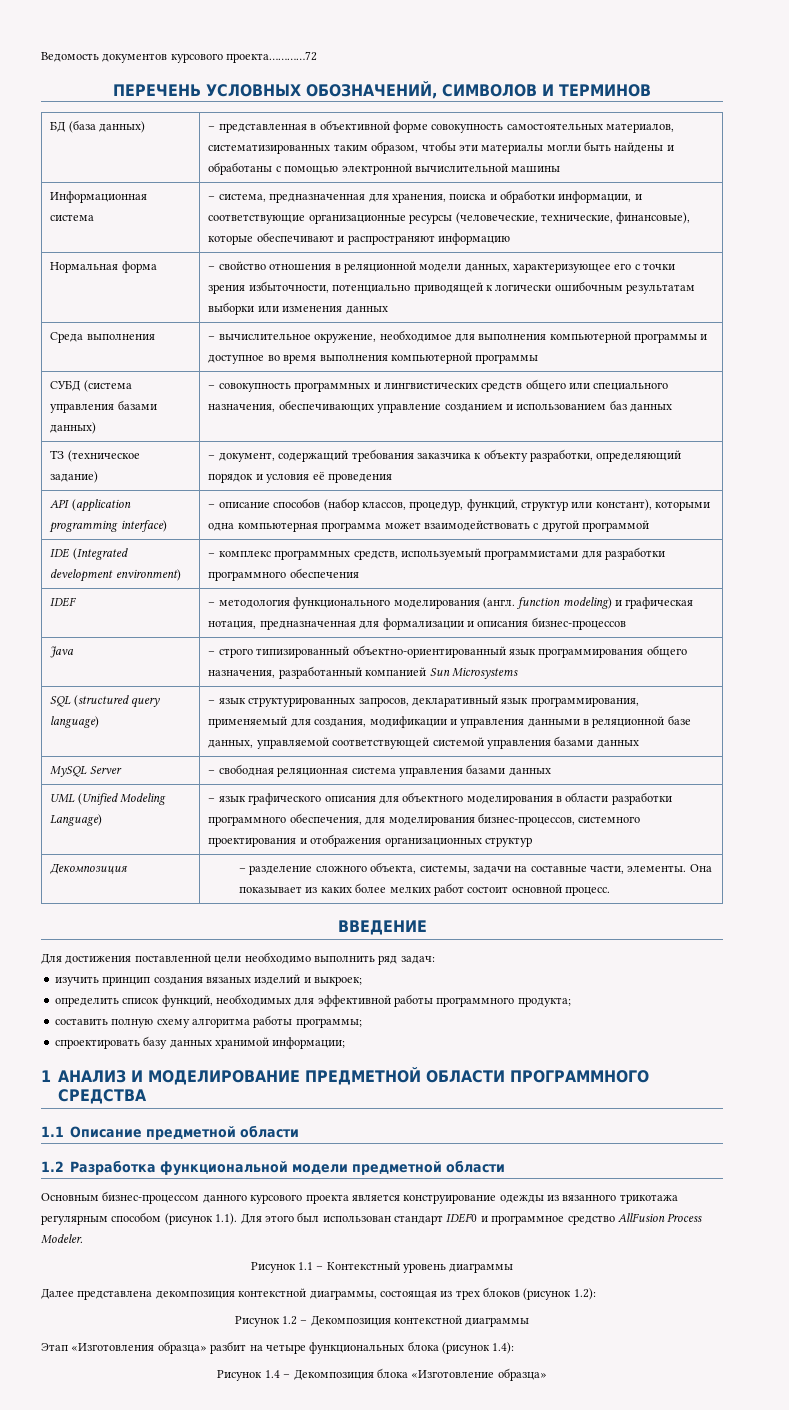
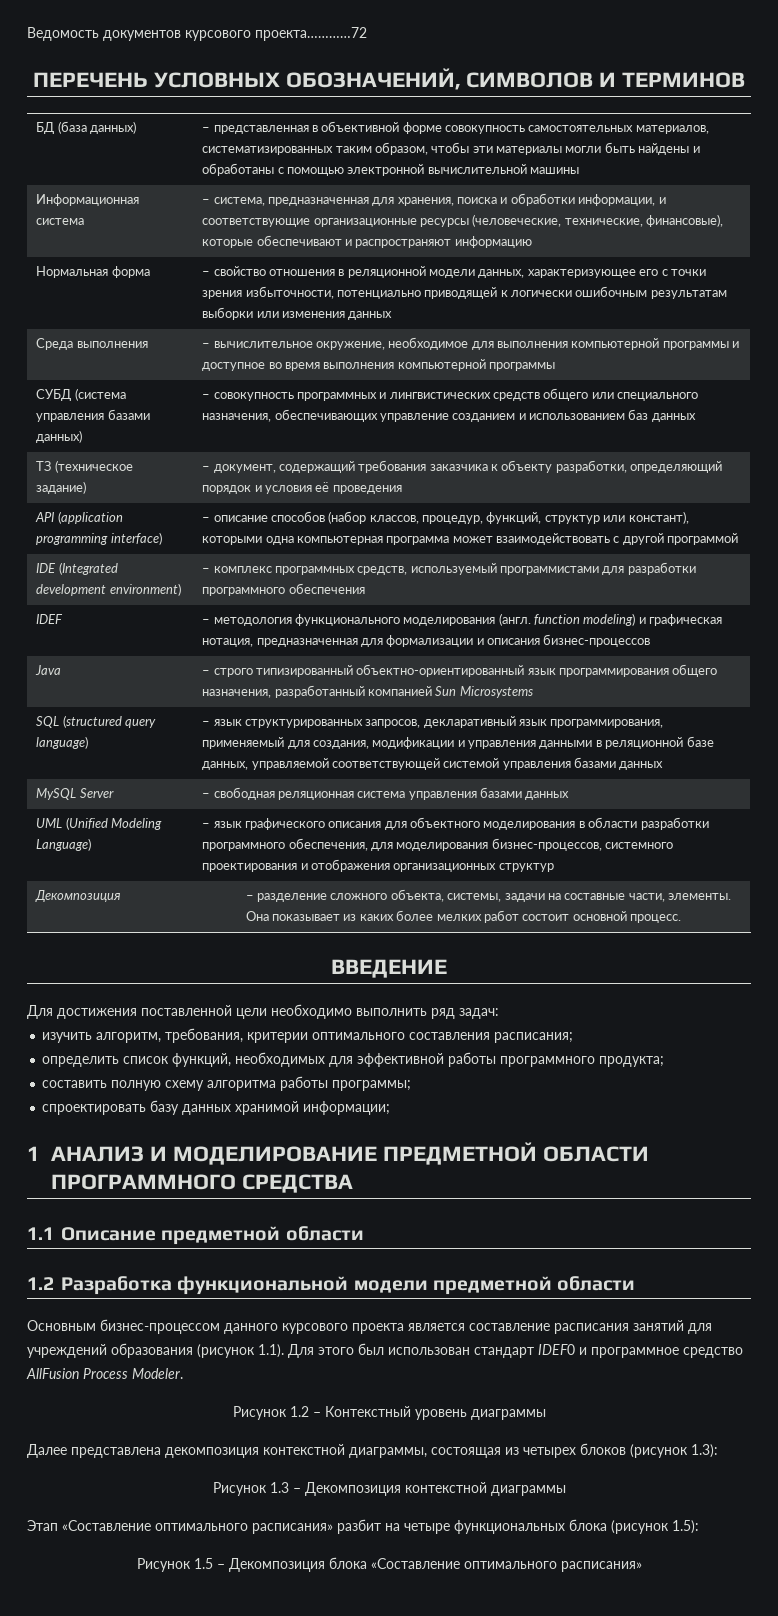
[102,974,362,986] принцип создания вязаных изделий и выкроек; -> [96,1028,574,1043] алгоритм, требования, критерии оптимального составления расписания;
[403,1194,678,1204] [41,1212,162,1225] конструирование одежды из вязанного трикотажа регулярным способом -> [469,1320,712,1334] [27,1343,193,1358] составление расписания занятий для учреждений образования
[297,1262,313,1270] 1.1 -> [289,1406,309,1417] 1.2
[455,1290,480,1300] трех -> [523,1447,576,1458] четырех
[573,1288,596,1300] [234,1316,297,1327] 1.2): // Рисунок 1.2 -> [691,1444,718,1458] [212,1482,289,1496] 1.3): // Рисунок 1.3
[71,1341,207,1354] «Изготовления образца» -> [62,1520,333,1534] «Составление оптимального расписания»
[492,1342,515,1354] [217,1370,280,1381] 1.4): // Рисунок 1.4 -> [672,1520,699,1534] [136,1558,213,1572] 1.5): // Рисунок 1.5
[411,1368,547,1381] «Изготовление образца» -> [370,1558,642,1572] «Составление оптимального расписания»

